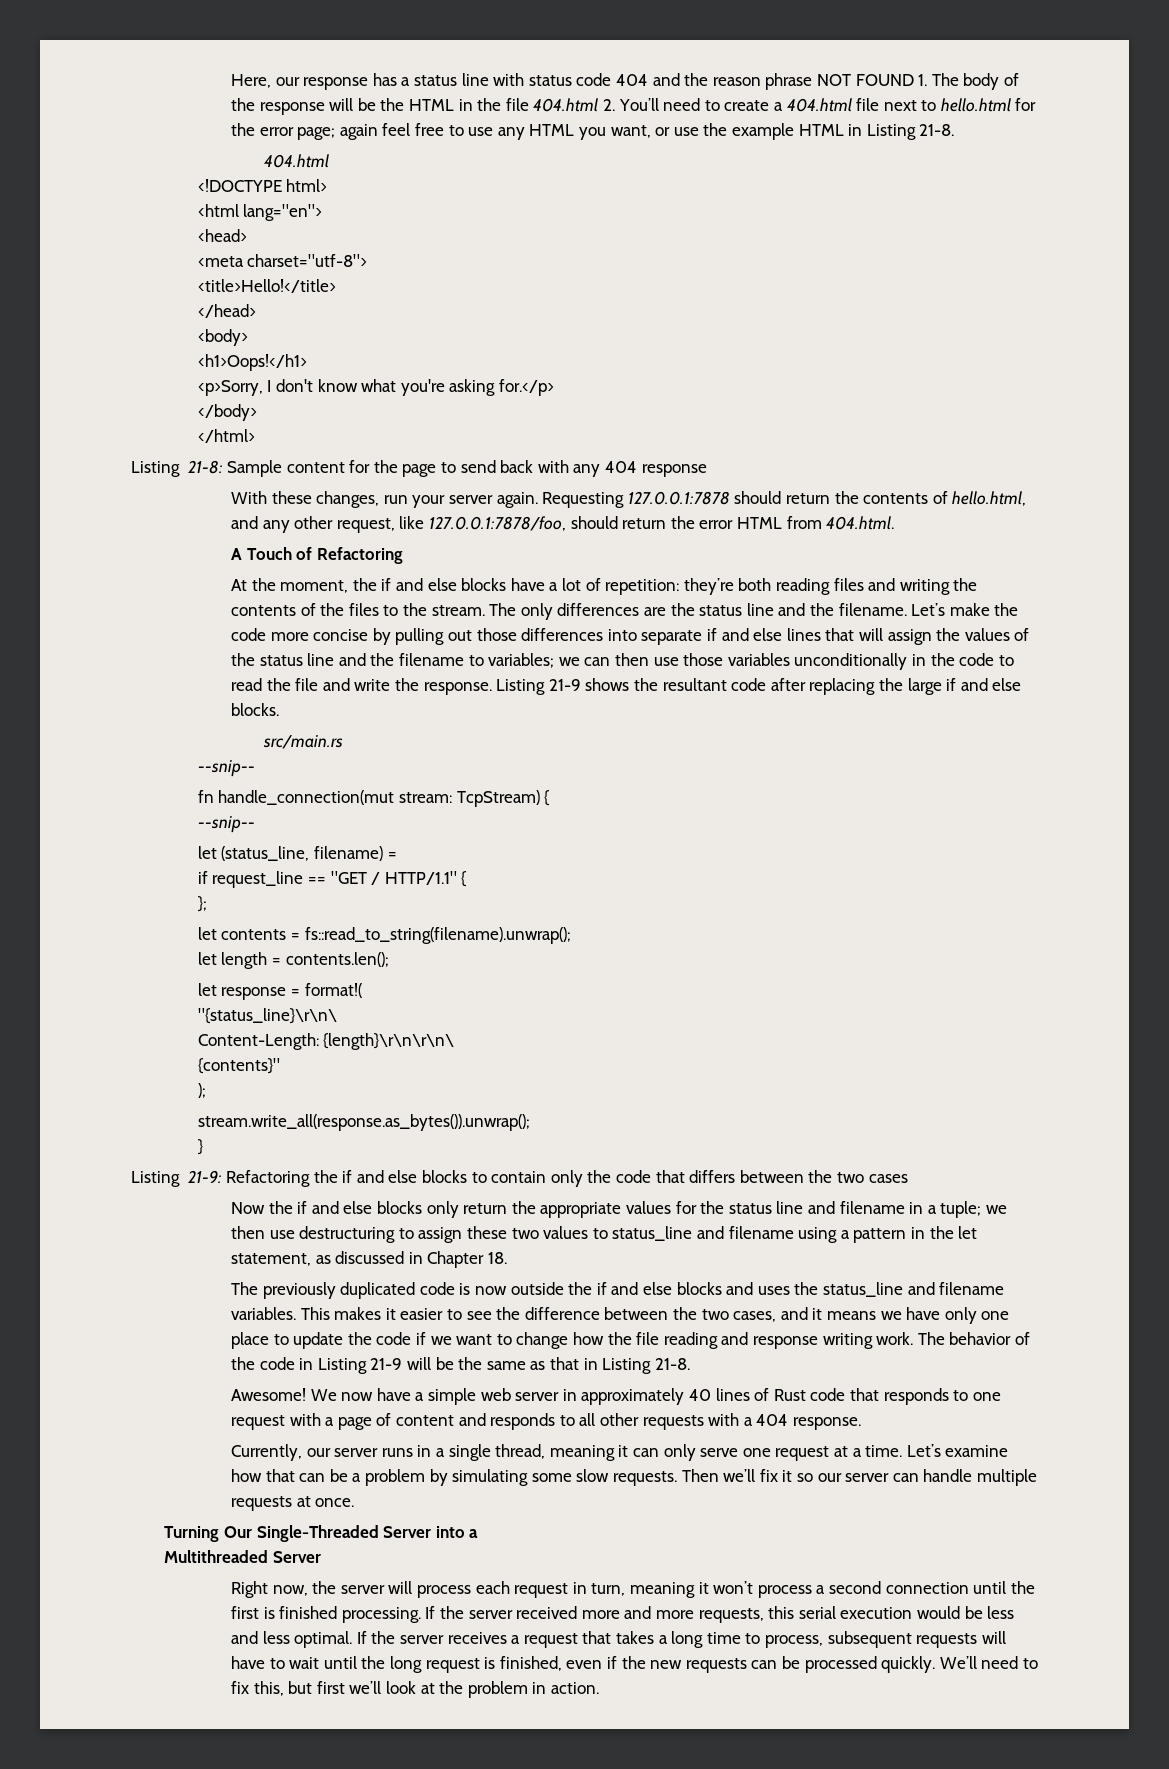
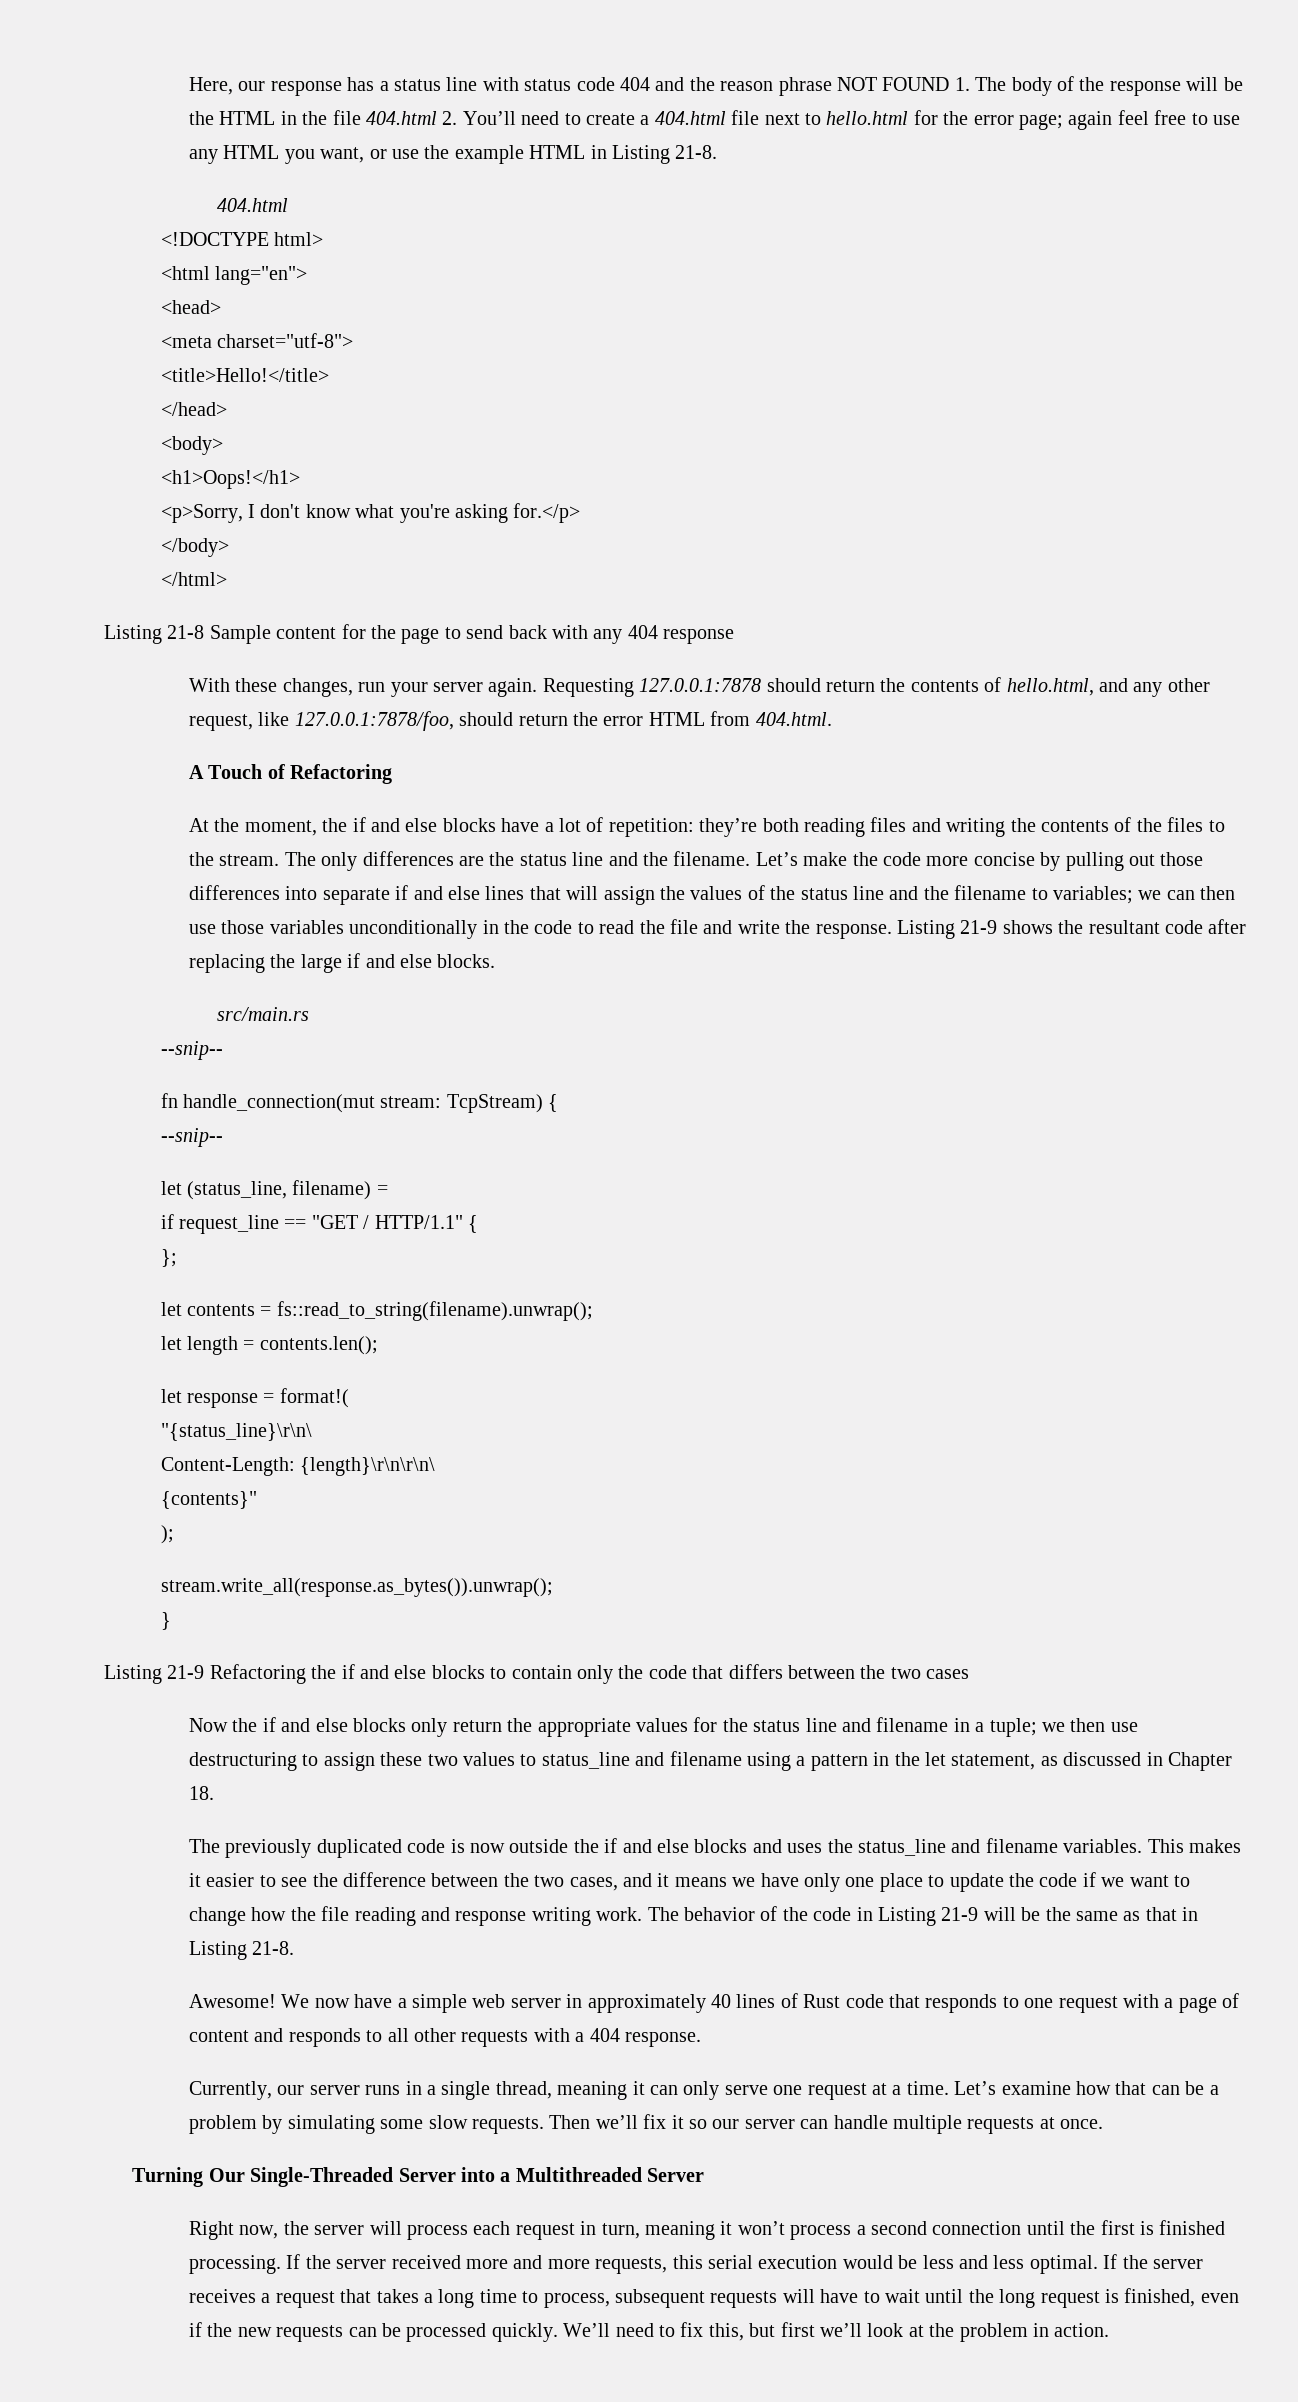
[187,460,223,474] 21-8: -> [167,625,205,639] 21-8
[187,1170,222,1183] 21-9: -> [167,1665,205,1679] 21-9
(479, 1533) // -> (511, 2177) none

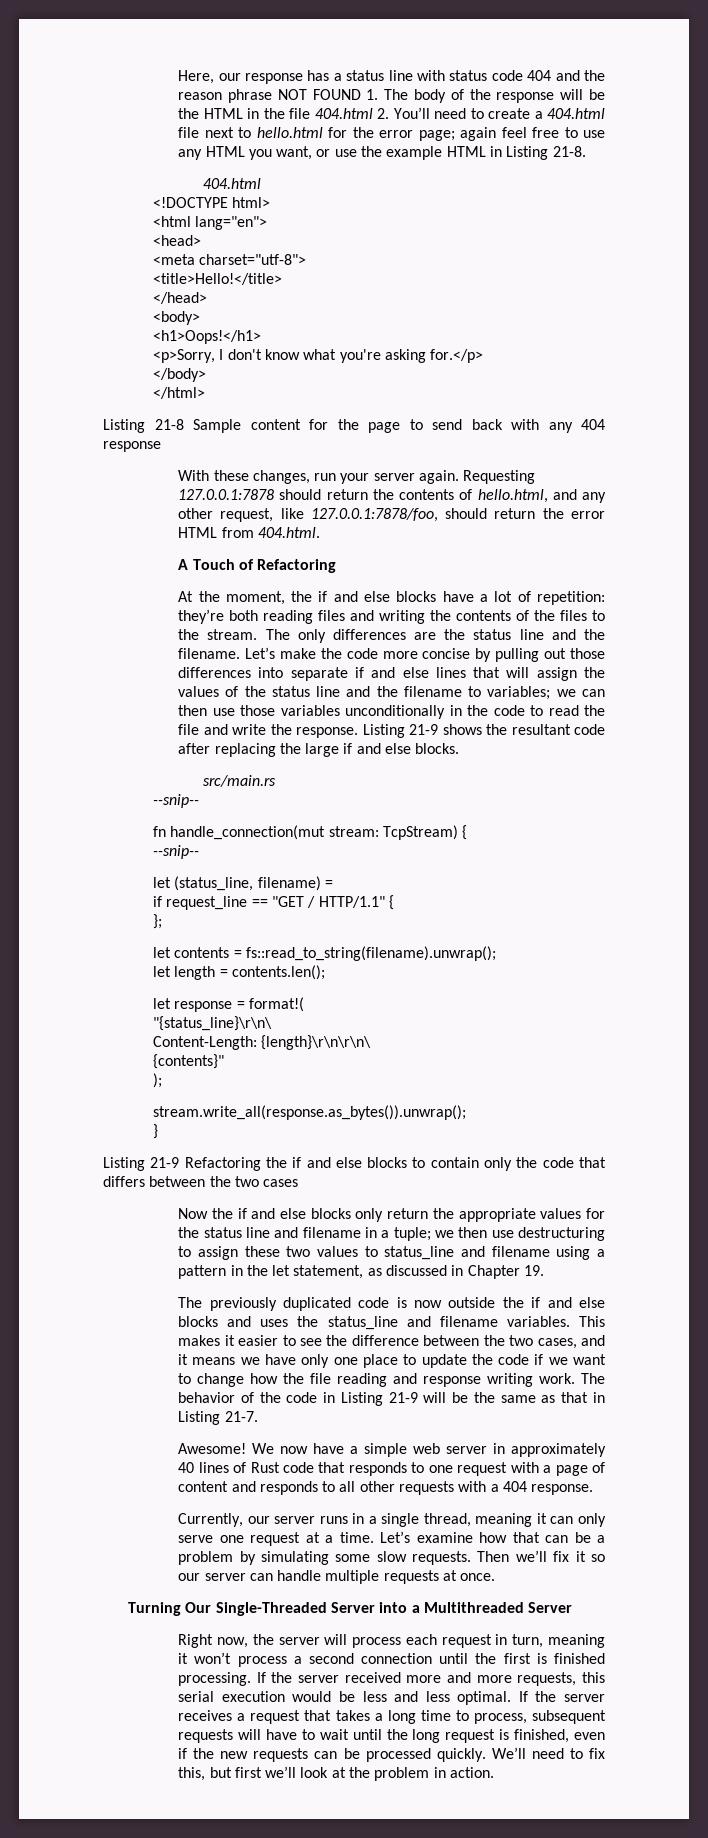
[189,1786,215,1800] 18. -> [524,1265,545,1276] 19.
[252,1941,295,1955] 21-8. -> [224,1411,258,1422] 21-7.

